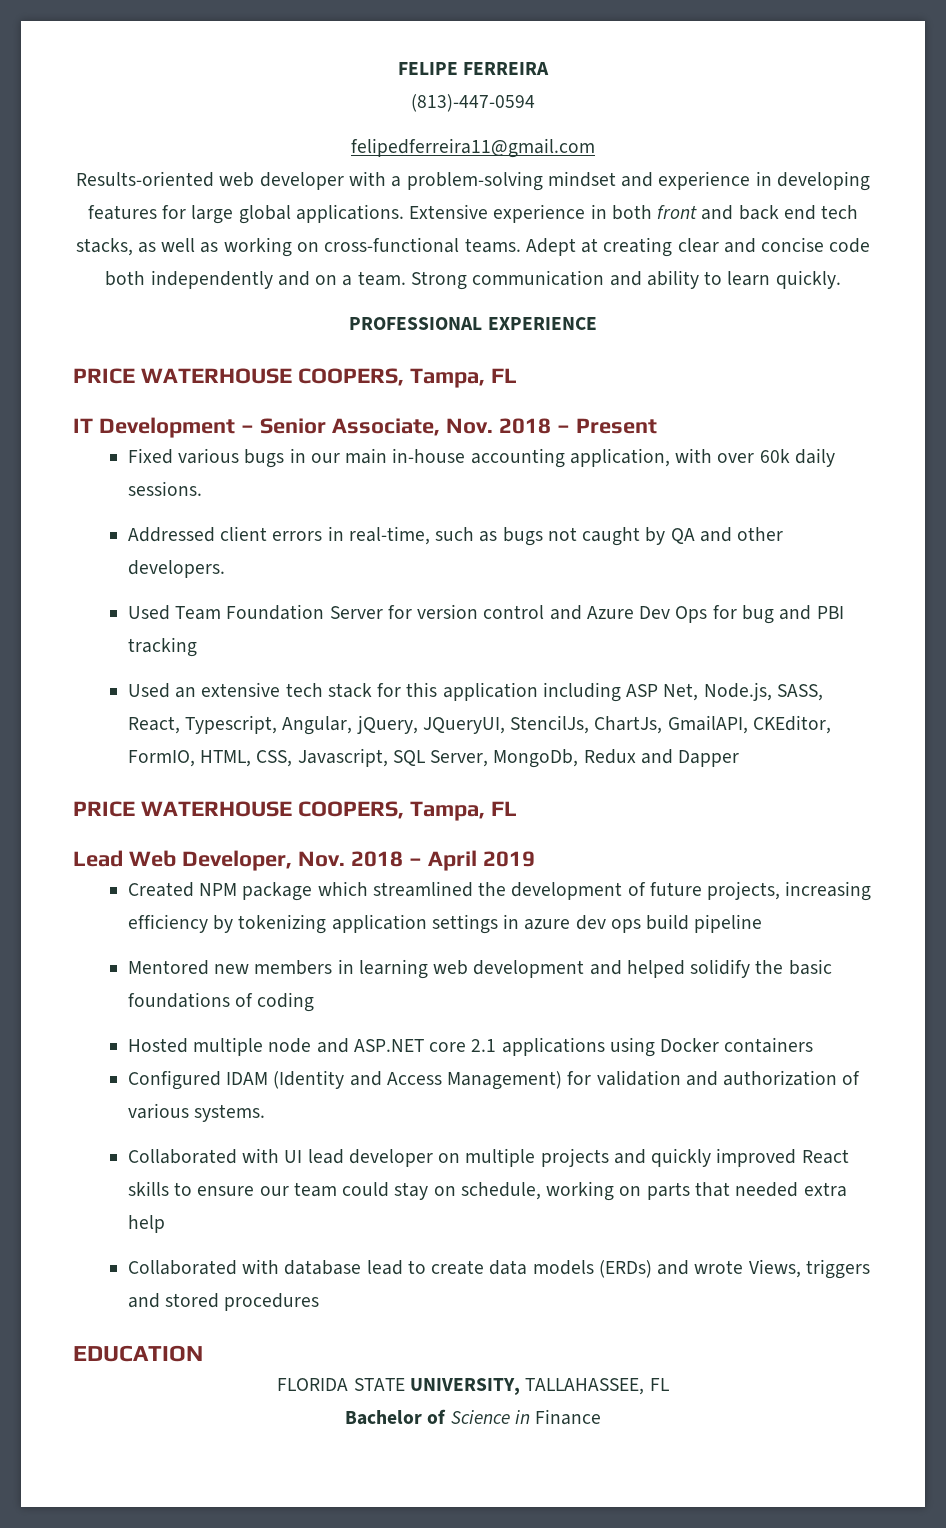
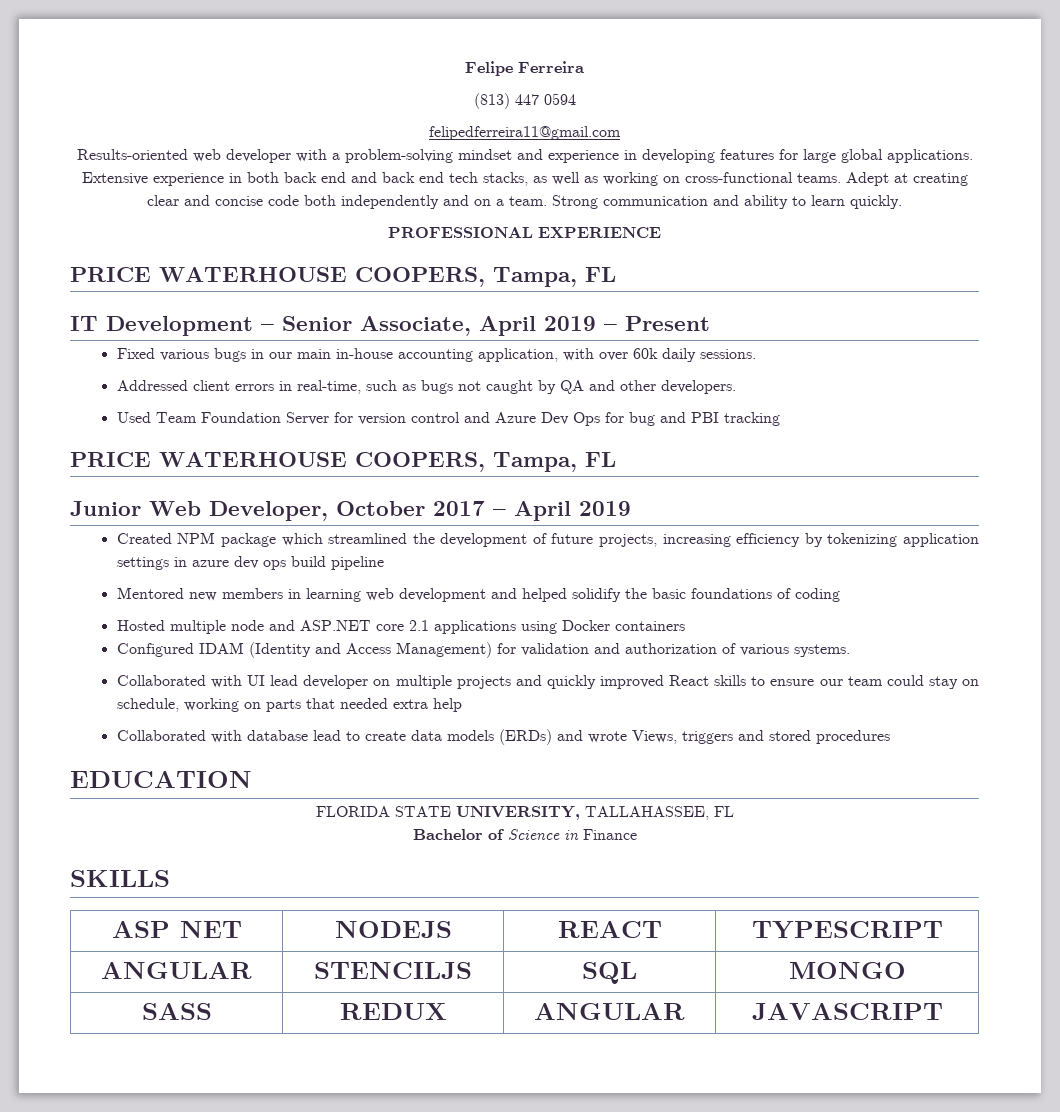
[397,62,550,75] [411,94,535,112] FELIPE FERREIRA // (813)-447-0594 -> [465,61,584,76] [473,93,576,109] Felipe Ferreira // (813) 447 0594
[657,205,698,219] front -> [283,172,346,183] back end
[445,418,551,434] Nov. 2018 -> [479,316,596,336] April 2019
[127,682,824,702] [127,715,831,735] [127,748,740,768] [73,801,517,821] [73,850,123,867] // Used an extensive tech stack for this application including ASP Net, Node.js, SASS, React, Typescript, Angular, jQuery, JQueryUI, StencilJs, ChartJs, GmailAPI, CKEditor, FormIO, HTML, CSS, Javascript, SQL Server, MongoDb, Redux and Dapper // PRICE WATERHOUSE COOPERS, Tampa, FL // Lead -> [70,452,616,472] [70,501,141,516] // PRICE WATERHOUSE COOPERS, Tampa, FL // Junior
[297,851,403,867] Nov. 2018 -> [336,501,485,516] October 2017
(602, 1417) none -> [70,870,170,887] [111,921,242,938] [334,921,452,938] [557,921,662,938] [751,921,943,939] [101,962,252,979] [314,962,472,979] [582,962,637,984] [788,962,906,979] [141,1003,212,1020] [339,1003,447,1020] [534,1003,685,1020] [751,1003,943,1020] // SKILLS // ASP NET | NODEJS | REACT | TYPESCRIPT // ANGULAR | STENCILJS | SQL | MONGO // SASS | REDUX | ANGULAR | JAVASCRIPT

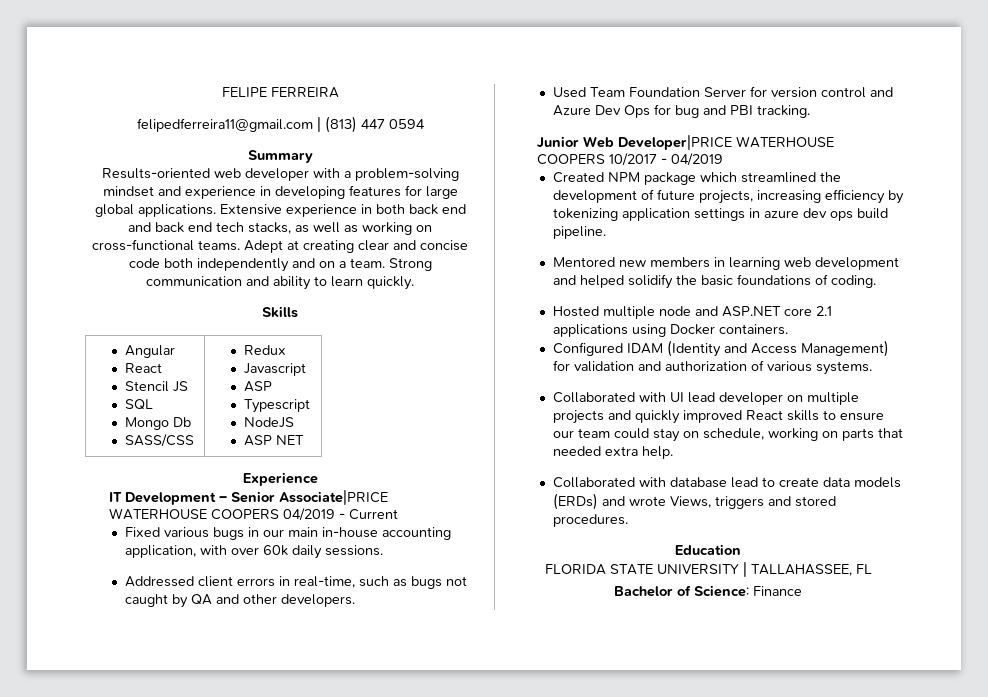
[465,61,584,76] Felipe Ferreira // -> [221,87,339,98] [136,116,321,132] FELIPE FERREIRA // felipedferreira11@gmail.com |
[429,126,621,140] felipedferreira11@gmail.com -> [247,150,313,163] Summary
[388,227,661,238] [70,267,616,287] [70,316,710,336] PROFESSIONAL EXPERIENCE // PRICE WATERHOUSE COOPERS, Tampa, FL // IT Development – Senior Associate, April 2019 – Present -> [262,306,298,318] [125,345,176,358] [125,363,163,373] [125,381,189,392] [125,399,154,410] [125,417,192,430] [125,434,195,447] [244,345,287,355] [244,363,307,376] [244,381,273,392] [244,399,311,413] [244,417,295,428] [244,435,305,446] [242,472,318,486] [108,489,388,505] [108,508,398,521] Skills // Angular // React // Stencil JS // SQL // Mongo Db // SASS/CSS | Redux // Javascript // ASP // Typescript // NodeJS // ASP NET // Experience // IT Development – Senior Associate|PRICE WATERHOUSE COOPERS 04/2019 - Current
[723,412,780,426] [70,452,616,472] [70,501,631,521] tracking // PRICE WATERHOUSE COOPERS, Tampa, FL // Junior Web Developer, October 2017 – April 2019 -> [756,105,810,118] [536,134,834,150] [536,153,723,166] tracking. // Junior Web Developer|PRICE WATERHOUSE COOPERS 10/2017 - 04/2019
[330,556,384,570] pipeline -> [552,226,606,239] pipeline.
[794,588,840,602] coding -> [830,275,876,288] coding.
[614,621,685,631] containers -> [718,324,788,335] containers.
[432,698,462,712] help -> [641,446,673,459] help.
[815,730,890,744] [70,771,252,788] procedures // EDUCATION -> [552,514,628,527] [675,544,741,555] procedures. // Education
[455,806,580,820] UNIVERSITY, -> [656,561,747,577] UNIVERSITY |
[507,829,579,840] Science in -> [694,585,749,597] Science:
[70,870,170,887] [111,921,242,938] [334,921,452,938] [557,921,662,938] [751,921,943,939] [101,962,252,979] [314,962,472,979] [582,962,637,984] [788,962,906,979] [141,1003,212,1020] [339,1003,447,1020] [534,1003,685,1020] [751,1003,943,1020] // SKILLS // ASP NET | NODEJS | REACT | TYPESCRIPT // ANGULAR | STENCILJS | SQL | MONGO // SASS | REDUX | ANGULAR | JAVASCRIPT -> (802, 591) none

